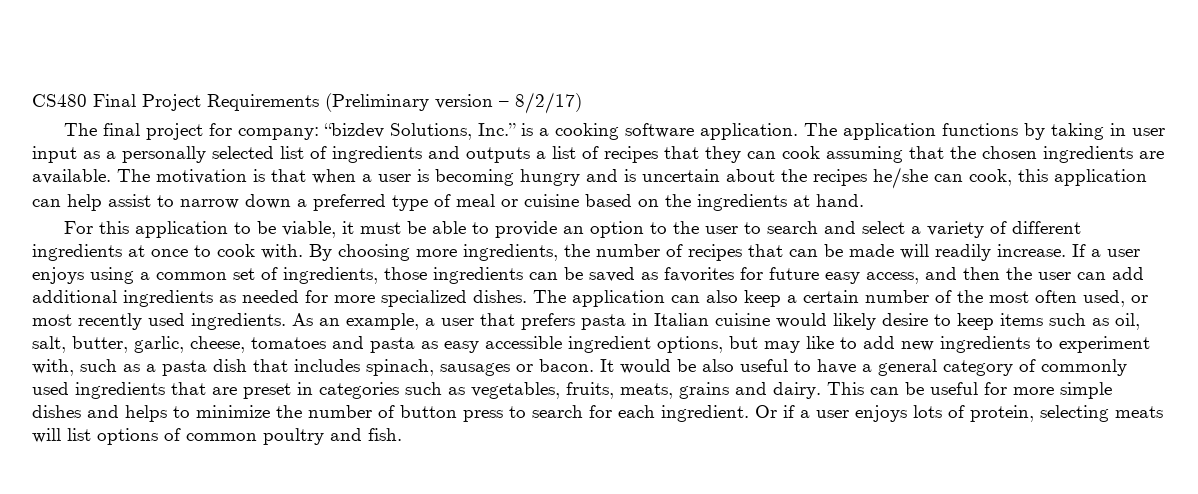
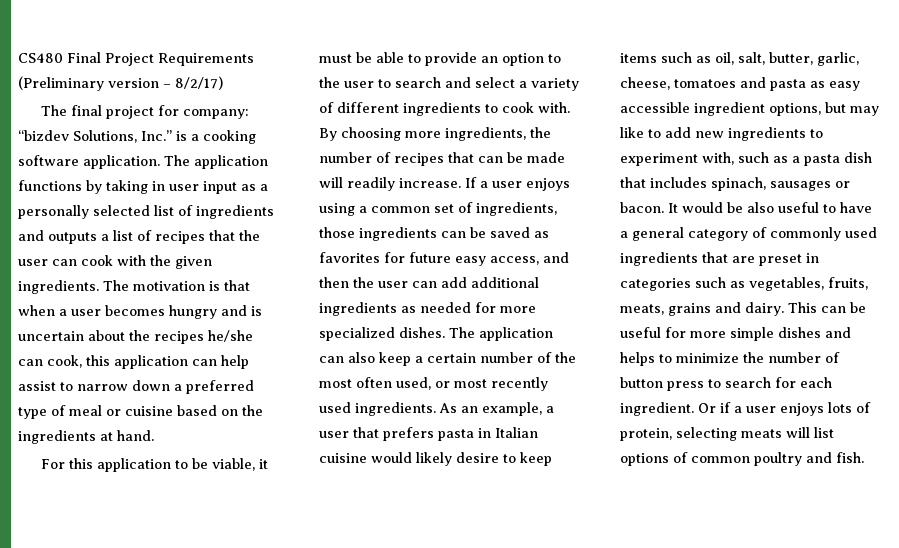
[705,146,1164,163] [32,169,111,184] they can cook assuming that the chosen ingredients are available. -> [239,230,260,241] [18,255,212,269] [18,280,99,294] the user can cook with the given ingredients.
[417,169,514,186] is becoming -> [105,305,165,316] becomes
[128,245,188,257] at once -> (481, 109) none

